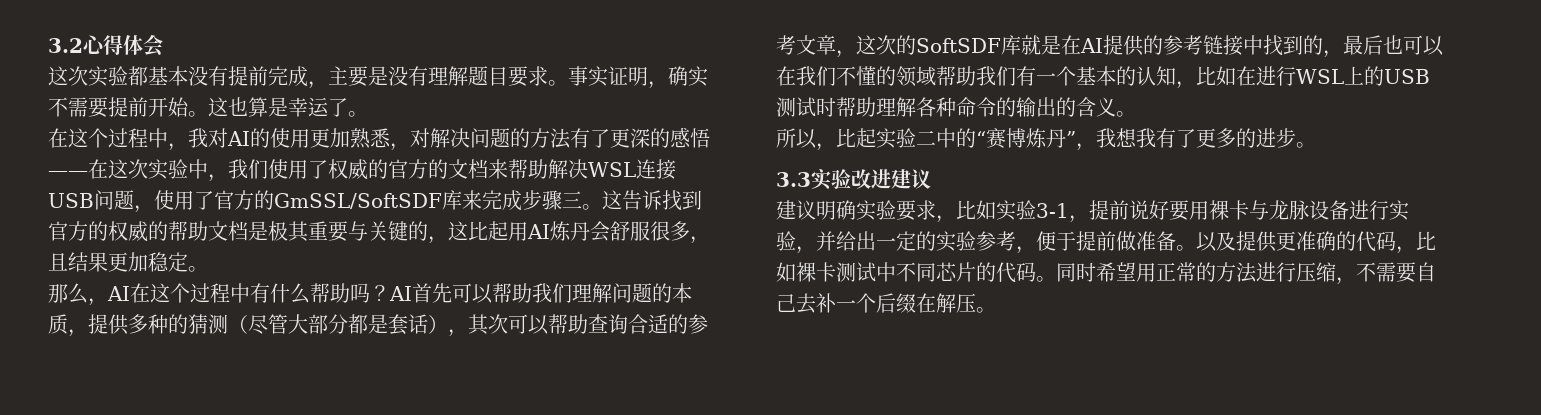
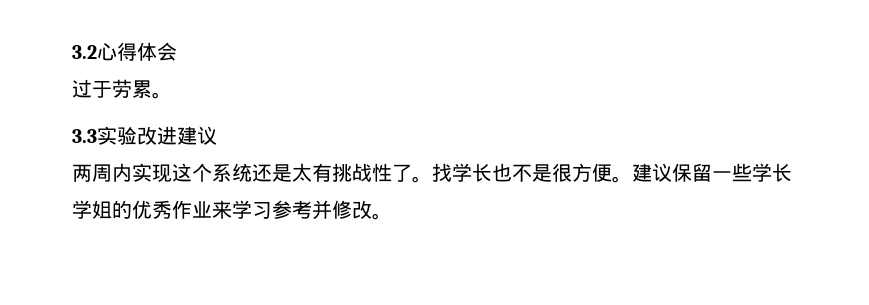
[48,66,708,89] [48,97,368,118] [48,127,710,151] [48,159,676,182] [48,190,702,213] [48,221,710,244] [48,252,208,272] [48,283,692,306] [48,314,708,337] [776,35,1444,58] [776,66,1430,89] [776,97,1136,117] [776,128,1296,151] 这次实验都基本没有提前完成，主要是没有理解题目要求。事实证明，确实不需要提前开始。这也算是幸运了。 // 在这个过程中，我对AI的使用更加熟悉，对解决问题的方法有了更深的感悟——在这次实验中，我们使用了权威的官方的文档来帮助解决WSL连接USB问题，使用了官方的GmSSL/SoftSDF库来完成步骤三。这告诉找到官方的权威的帮助文档是极其重要与关键的，这比起用AI炼丹会舒服很多，且结果更加稳定。 // 那么，AI在这个过程中有什么帮助吗？AI首先可以帮助我们理解问题的本质，提供多种的猜测（尽管大部分都是套话），其次可以帮助查询合适的参考文章，这次的SoftSDF库就是在AI提供的参考链接中找到的，最后也可以在我们不懂的领域帮助我们有一个基本的认知，比如在进行WSL上的USB测试时帮助理解各种命令的输出的含义。 // 所以，比起实验二中的“赛博炼丹”，我想我有了更多的进步 -> [72,79,152,98] 过于劳累
[776,200,1409,223] [776,231,1436,254] [776,262,1436,285] [776,293,976,314] 建议明确实验要求，比如实验3-1，提前说好要用裸卡与龙脉设备进行实验，并给出一定的实验参考，便于提前做准备。以及提供更准确的代码，比如裸卡测试中不同芯片的代码。同时希望用正常的方法进行压缩，不需要自己去补一个后缀在解压 -> [72,163,792,183] [72,200,372,220] 两周内实现这个系统还是太有挑战性了。找学长也不是很方便。建议保留一些学长学姐的优秀作业来学习参考并修改

